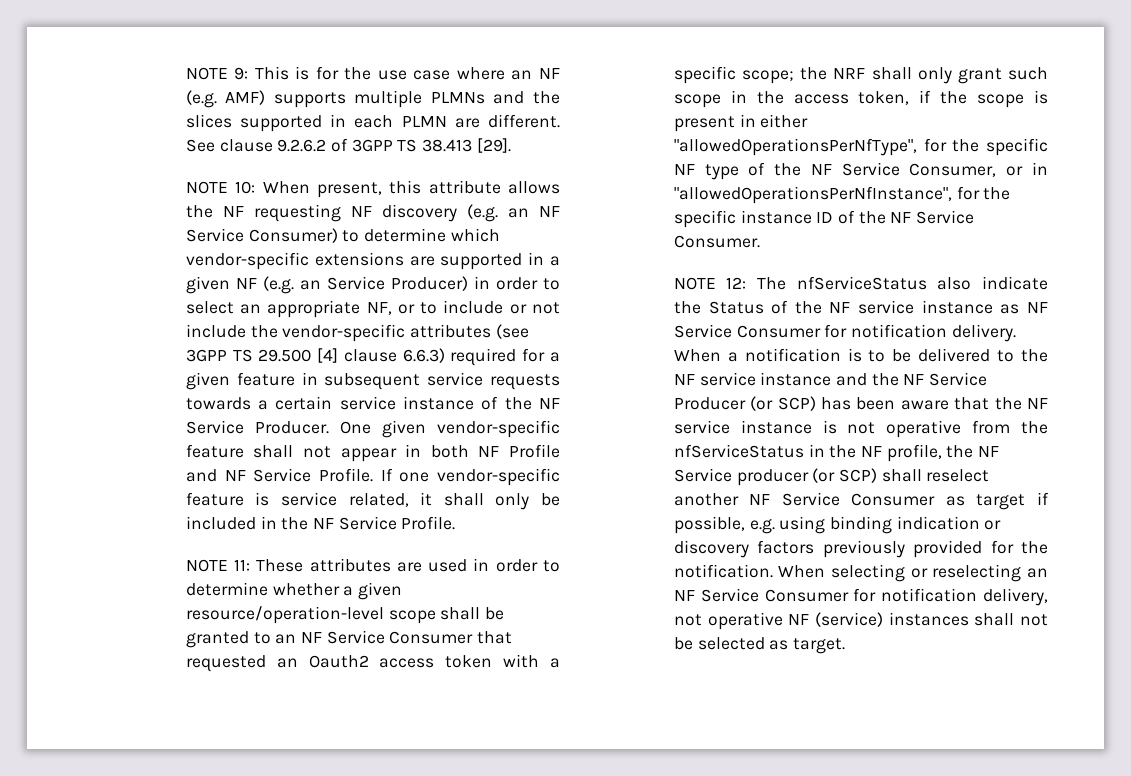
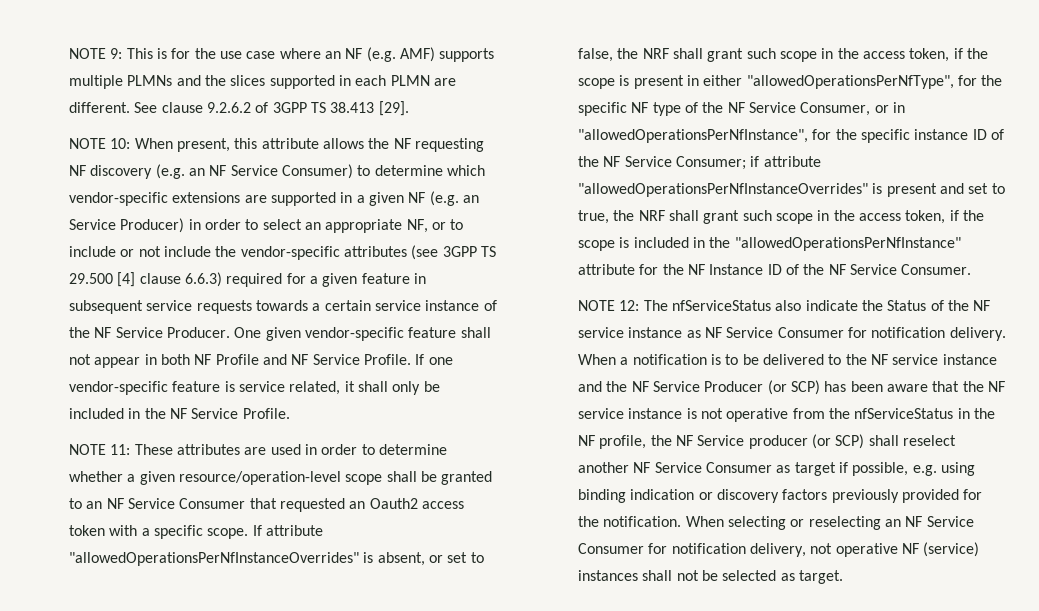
[742,67,952,84] scope; the NRF shall only -> [207,525,323,539] [69,552,484,566] [578,48,703,62] scope. If attribute "allowedOperationsPerNfInstanceOverrides" is absent, or set to false, the NRF shall
(975, 217) none -> [675,156,821,170] [578,183,1005,197] [578,210,984,224] [578,237,961,251] [578,264,897,275] Consumer; if attribute "allowedOperationsPerNfInstanceOverrides" is present and set to true, the NRF shall grant such scope in the access token, if the scope is included in the "allowedOperationsPerNfInstance" attribute for the NF Instance ID of the NF Service

